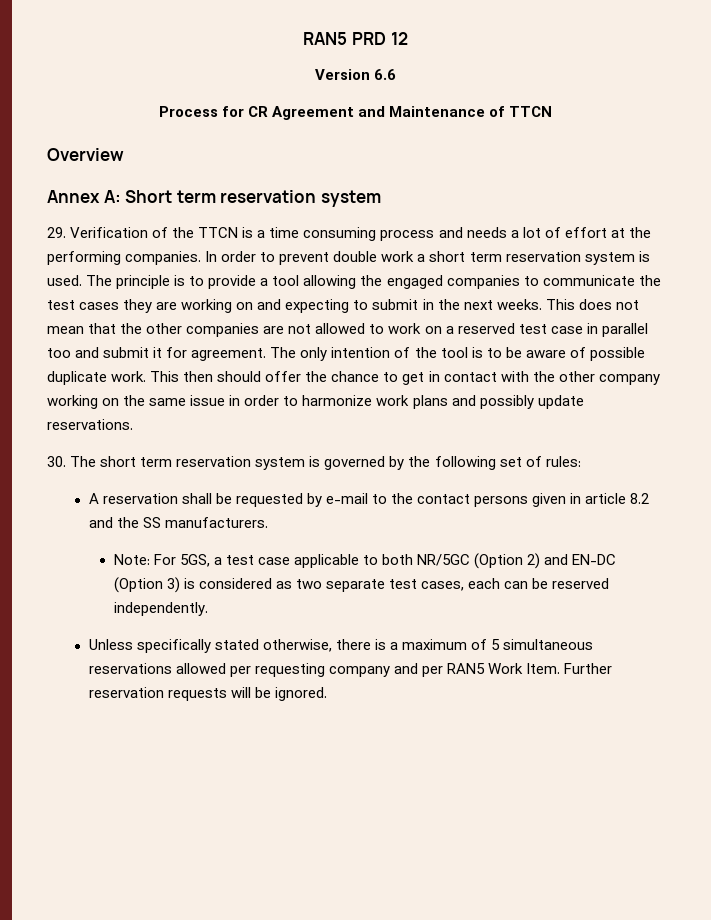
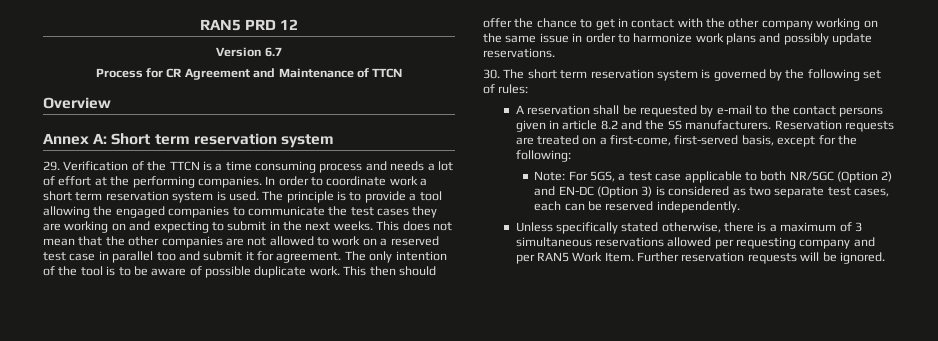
[374,69,397,80] 6.6 -> [264,47,282,57] 6.7
[279,251,378,265] prevent double -> [326,176,387,186] coordinate
(268, 522) none -> [774,120,894,132] [515,135,857,147] [515,150,571,162] Reservation requests are treated on a first-come, first-served basis, except for the following:
[491,639,501,650] 5 -> [854,222,862,232] 3

